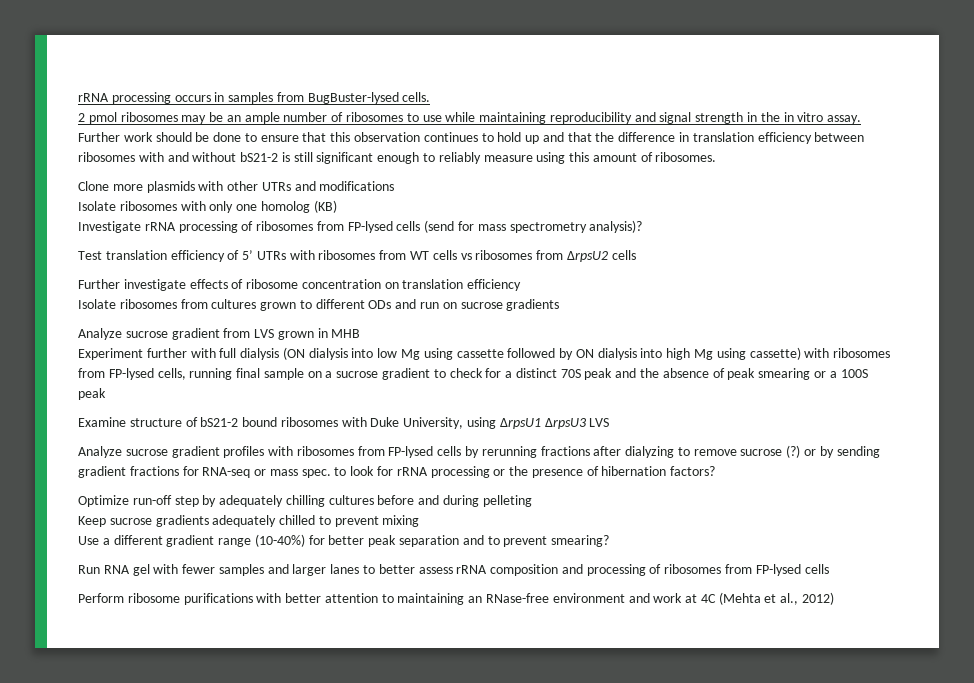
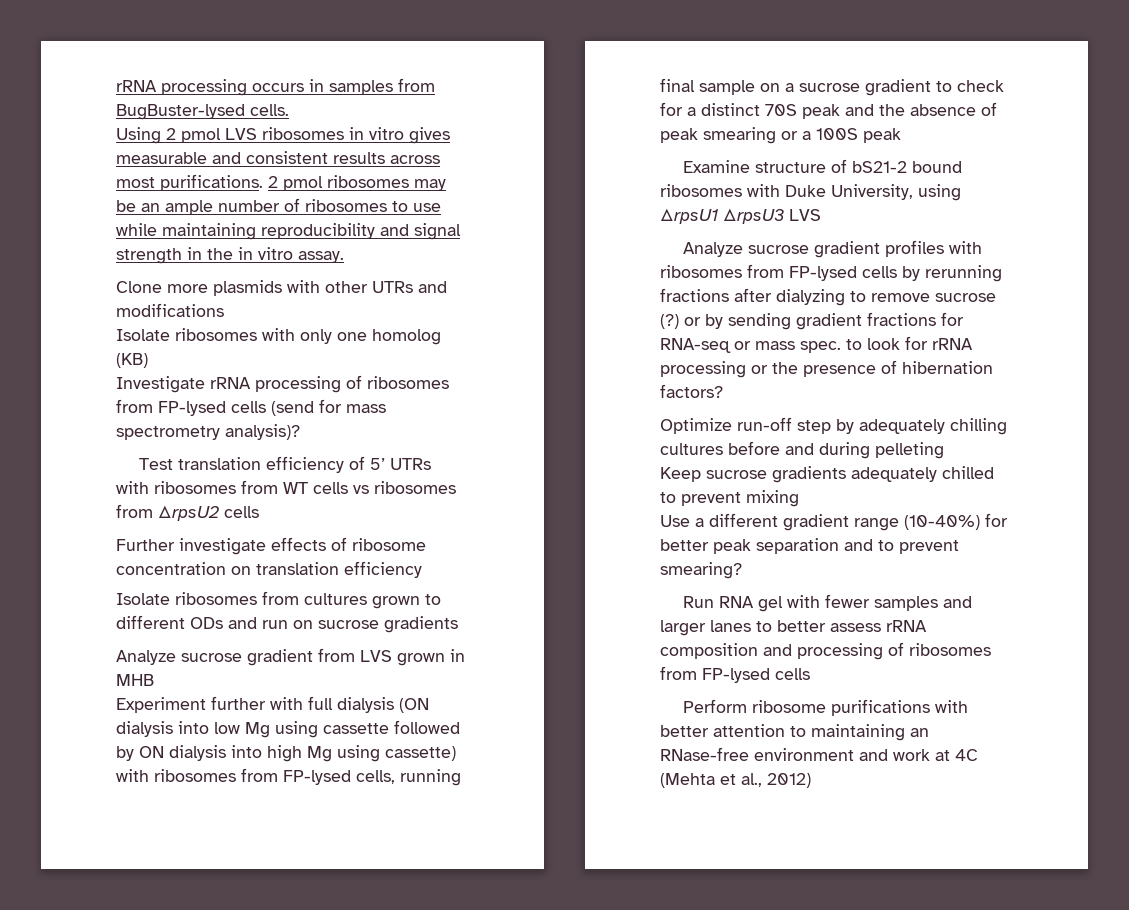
(431, 97) none -> [116,127,450,144] [116,151,440,164] [116,174,263,191] Using 2 pmol LVS ribosomes in vitro gives measurable and consistent results across most purifications.
[78,132,865,144] [78,152,717,164] Further work should be done to ensure that this observation continues to hold up and that the difference in translation efficiency between ribosomes with and without bS21-2 is still significant enough to reliably measure using this amount of ribosomes. -> (344, 257) none

